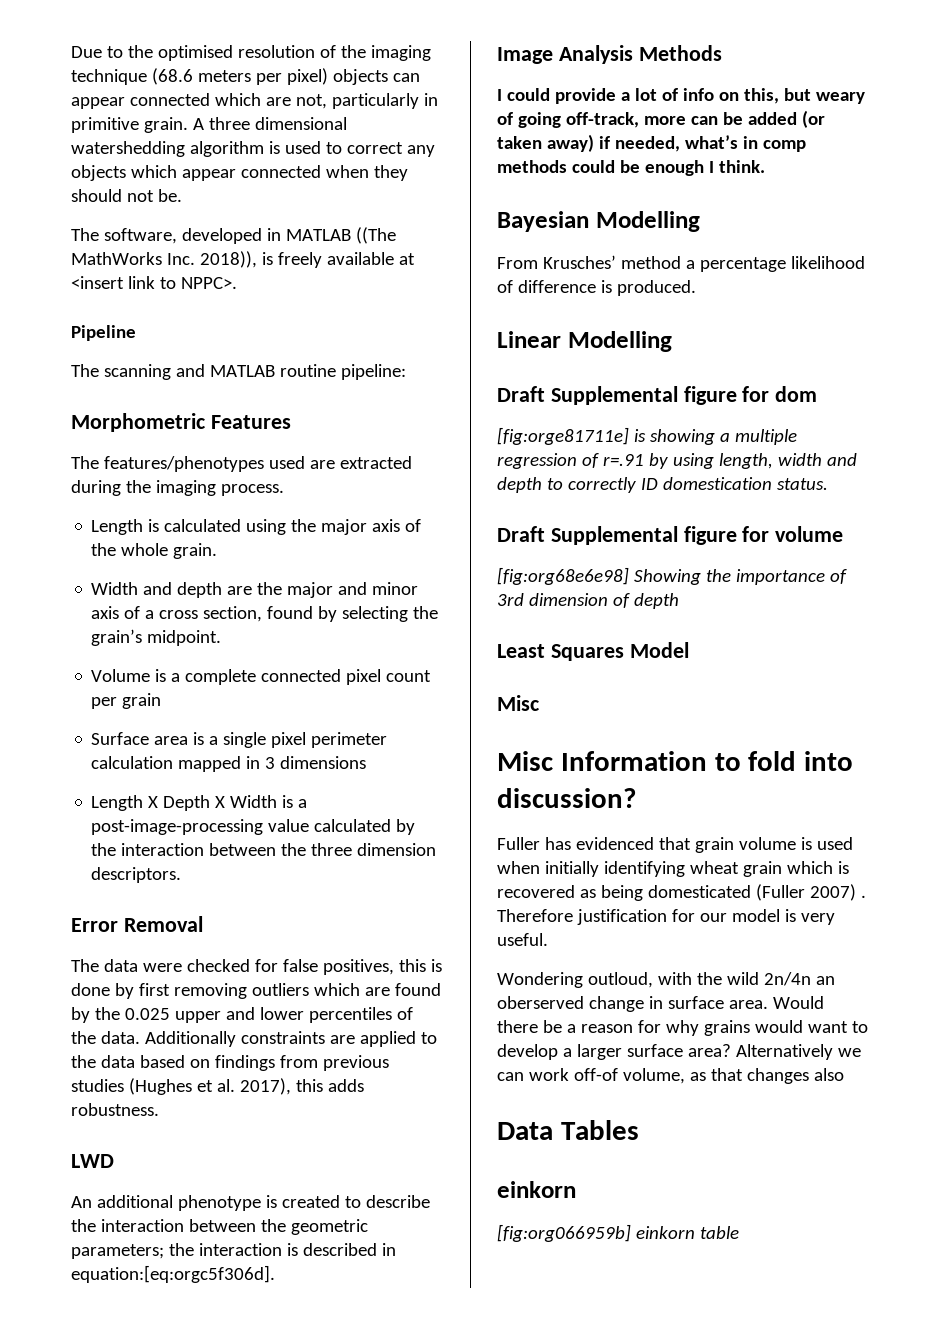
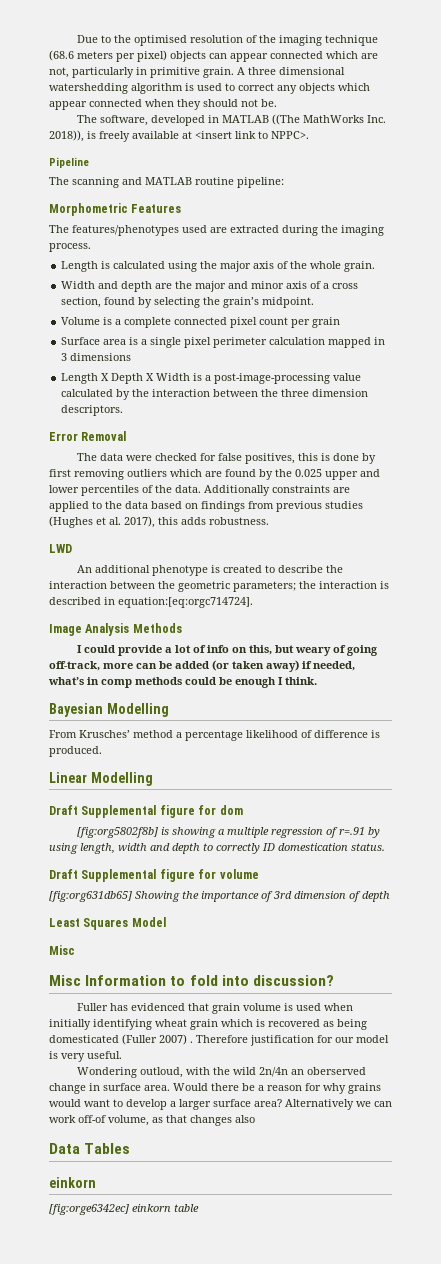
[71,1265,275,1283] equation:[eq:orgc5f306d]. -> [118,597,253,608] equation:[eq:orgc714724].
[497,427,629,445] [fig:orge81711e] -> [77,827,159,838] [fig:org5802f8b]
[497,567,629,585] [fig:org68e6e98] -> [49,891,132,902] [fig:org631db65]
[497,1224,631,1242] [fig:org066959b] -> [49,1204,129,1215] [fig:orge6342ec]

